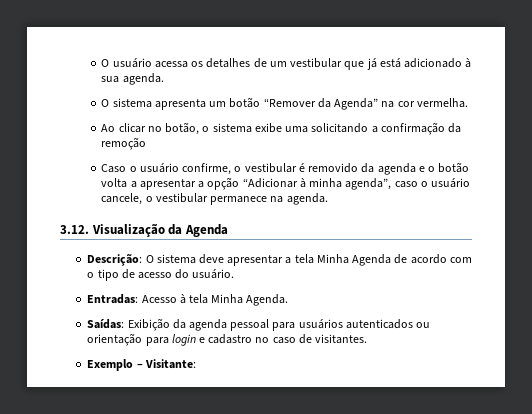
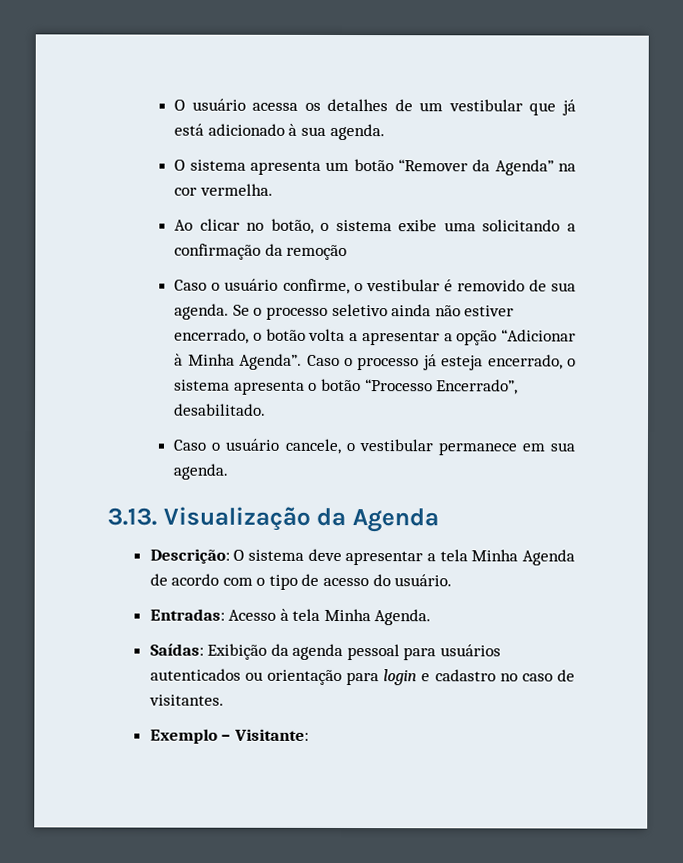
[361,163,425,175] da agenda e -> [528,279,576,292] [174,303,515,320] [174,328,250,344] de sua agenda. Se o processo seletivo ainda não estiver encerrado,
[309,178,418,190] minha agenda”, caso -> [187,353,576,371] [174,378,519,395] [174,403,267,416] [173,439,207,451] Minha Agenda”. Caso o processo já esteja encerrado, o sistema apresenta o botão “Processo Encerrado”, desabilitado. // Caso
[270,193,328,205] [60,225,89,234] na agenda. // 3.12. -> [521,442,575,452] [173,463,229,480] [107,507,157,526] em sua agenda. // 3.13.

